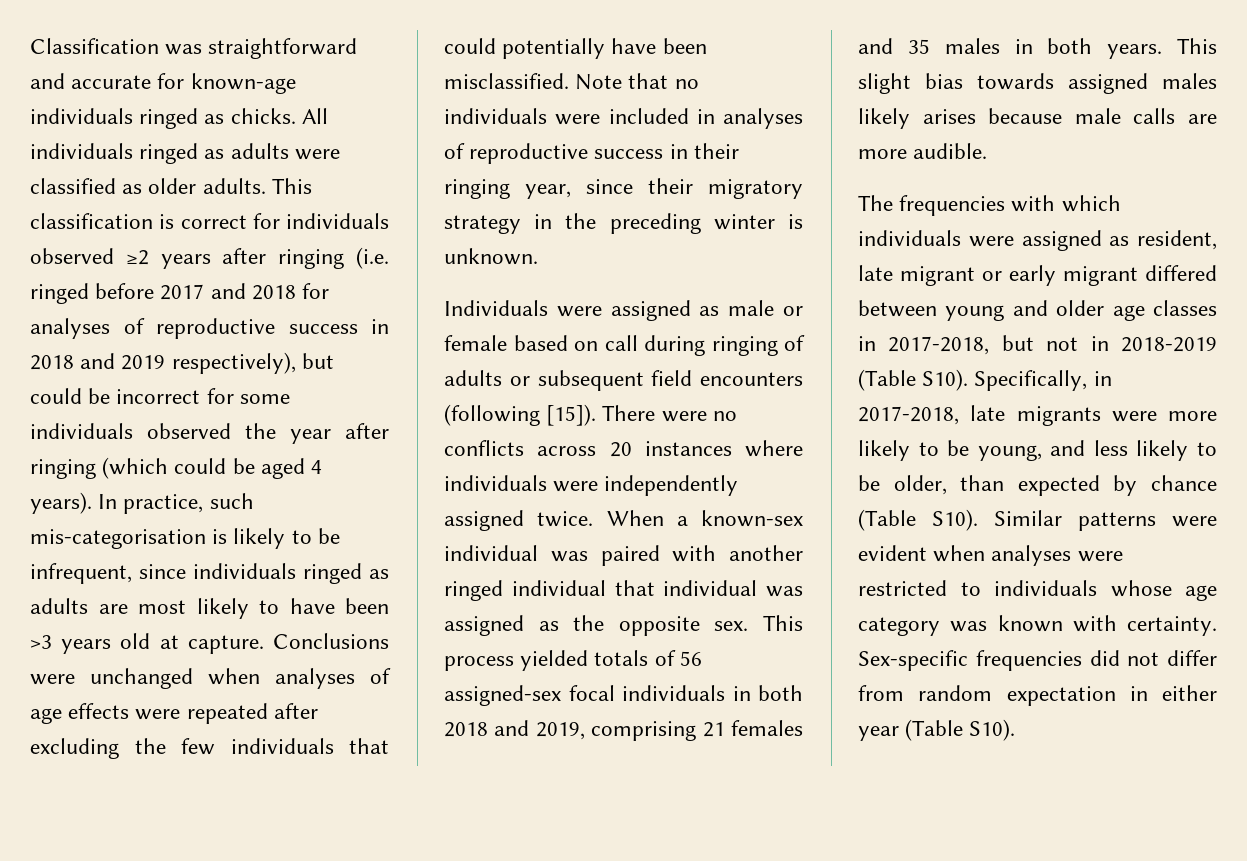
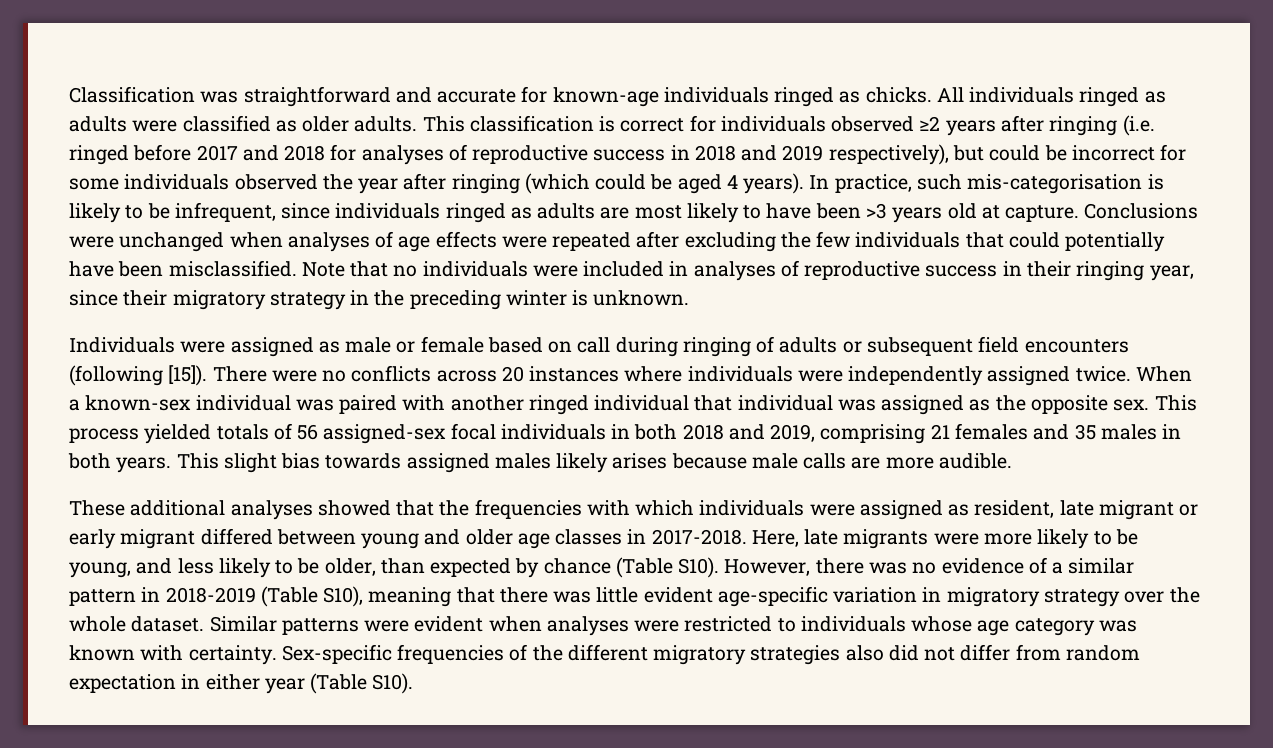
[858,195,893,211] The -> [69,500,470,520] These additional analyses showed that the
[888,335,1217,355] [858,369,1112,391] [858,406,959,425] 2017-2018, but not in 2018-2019 (Table S10). Specifically, in 2017-2018, -> [651,529,799,547] 2017-2018. Here,
(978, 520) none -> [724,557,1135,576] [69,586,1200,607] [69,616,205,632] However, there was no evidence of a similar pattern in 2018-2019 (Table S10), meaning that there was little evident age-specific variation in migratory strategy over the whole dataset.
(1082, 660) none -> [509,644,884,665] of the different migratory strategies also

